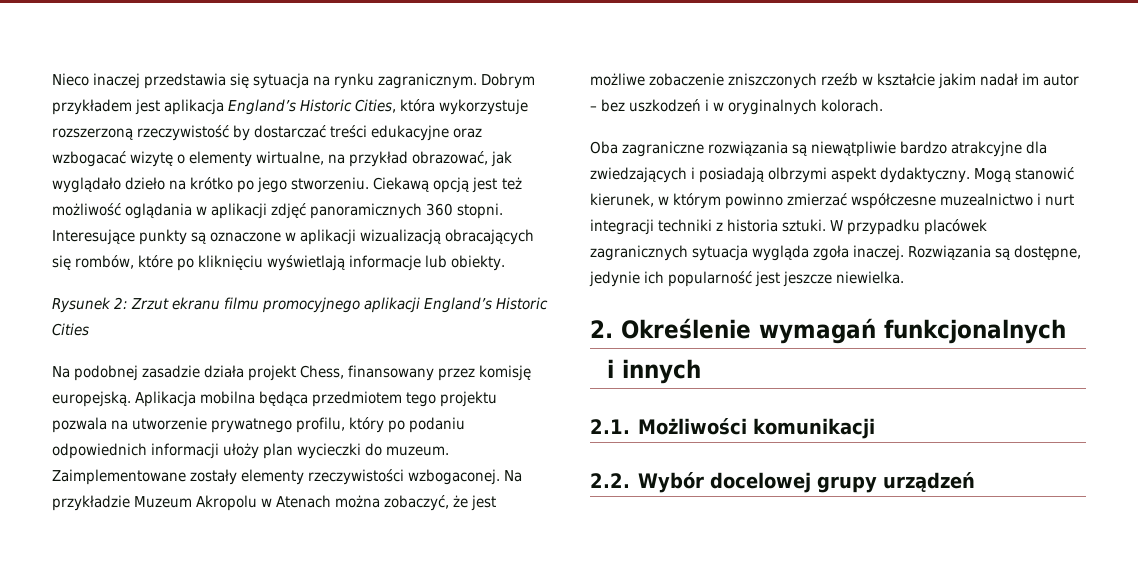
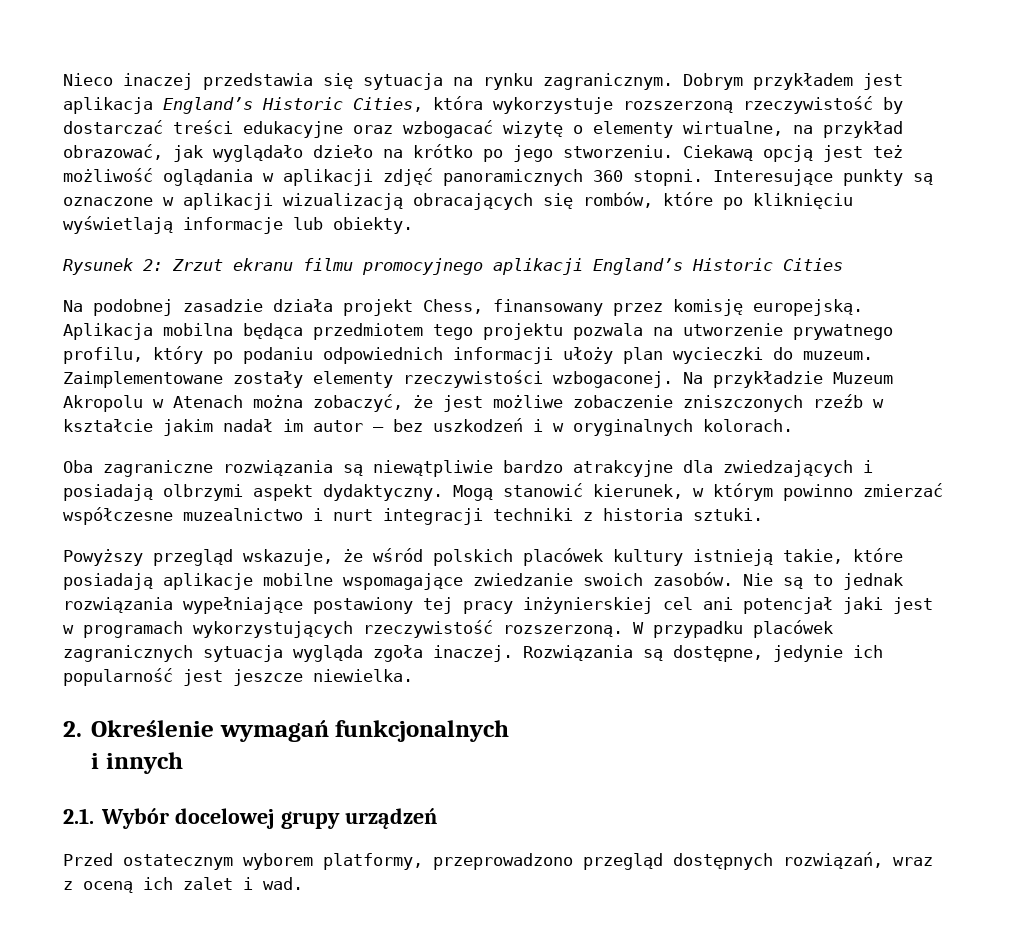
(827, 225) none -> [63,548,903,566] [63,572,903,590] [63,597,933,614] [63,620,623,638] // Powyższy przegląd wskazuje, że wśród polskich placówek kultury istnieją takie, które posiadają aplikacje mobilne wspomagające zwiedzanie swoich zasobów. Nie są to jednak rozwiązania wypełniające postawiony tej pracy inżynierskiej cel ani potencjał jaki jest w programach wykorzystujących rzeczywistość rozszerzoną.
[637,418,875,439] [590,473,630,488] Możliwości komunikacji // 2.2. -> (94, 816) none
(975, 482) none -> [63,852,933,870] [63,877,303,893] // Przed ostatecznym wyborem platformy, przeprowadzono przegląd dostępnych rozwiązań, wraz z oceną ich zalet i wad.

